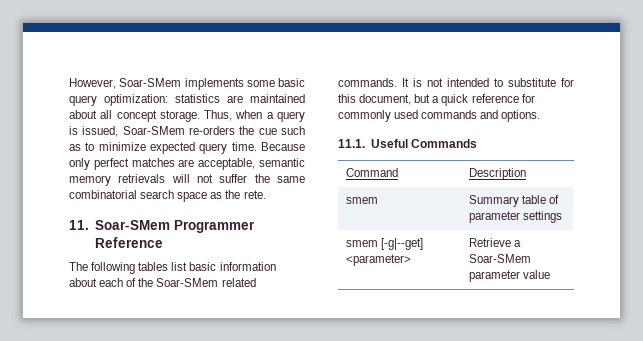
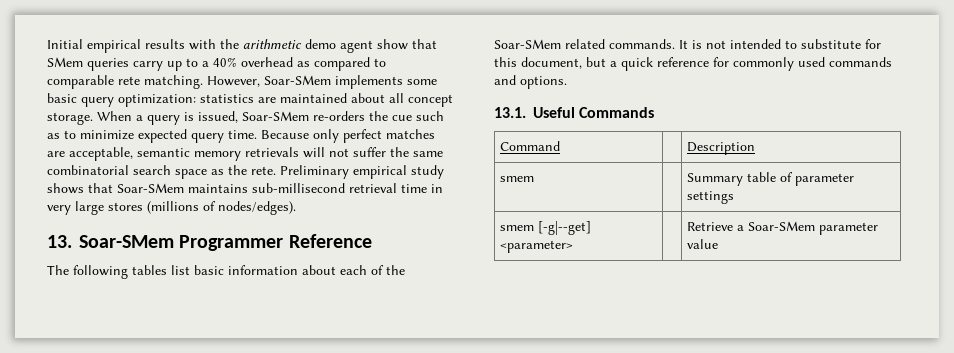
(69, 83) none -> [47,39,437,53] [47,57,386,71] [47,75,203,89] Initial empirical results with the arithmetic demo agent show that SMem queries carry up to a 40% overhead as compared to comparable rete matching.
[204,110,263,121] Thus, when -> [97,111,132,121] When
[69,220,89,230] // 11. -> [280,165,444,179] [47,183,443,194] [47,201,296,215] [47,235,72,248] Preliminary empirical study shows that Soar-SMem maintains sub-millisecond retrieval time in very large stores (millions of nodes/edges). // 13.
[338,139,365,148] 11.1. -> [494,107,526,118] 13.1.

